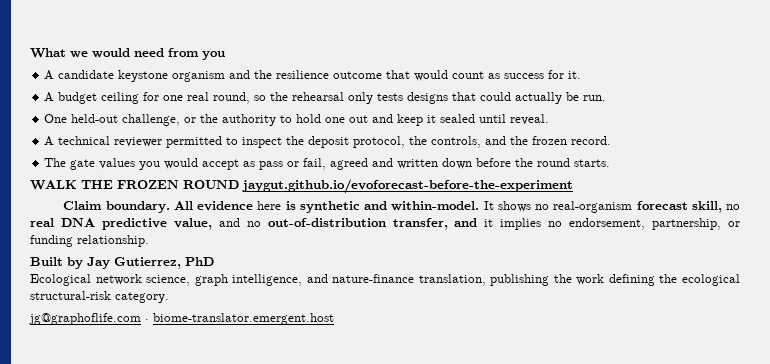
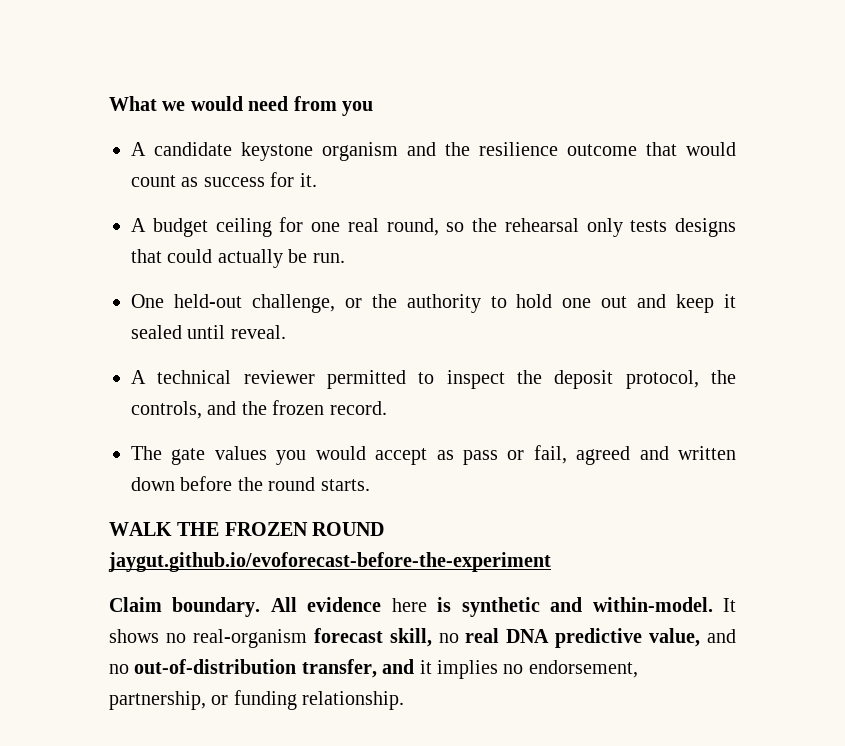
[30,257,214,269] [30,274,741,286] [30,291,169,303] [29,313,334,325] // Built by Jay Gutierrez, PhD // Ecological network science, graph intelligence, and nature-finance translation, publishing the work defining the ecological structural-risk category. // jg@graphoflife.com · biome-translator.emergent.host -> (405, 700) none

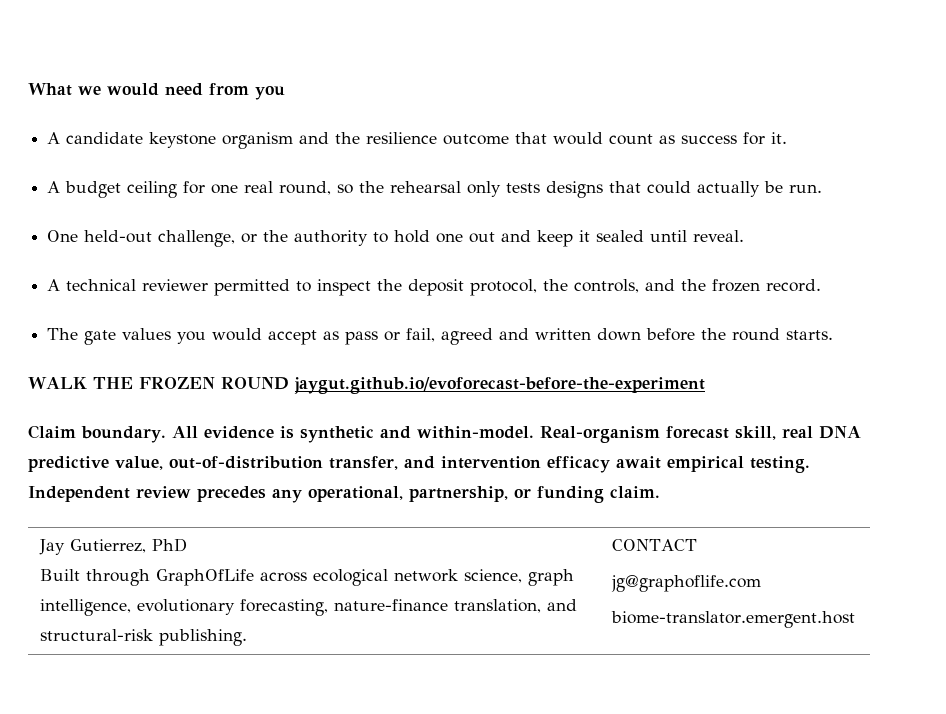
[391,598,427,612] here -> (274, 432) none
[723,598,737,612] [109,629,307,648] It shows no real-organism -> [539,426,660,443] Real-organism
[438,633,459,643] no -> (776, 433) none
[706,629,736,643] [109,664,129,674] and no -> (163, 463) none
[419,660,638,679] [109,690,405,710] it implies no endorsement, partnership, or funding relationship. -> [441,456,810,473] [28,486,660,503] [39,538,188,555] [40,569,575,586] [40,599,578,616] [40,629,248,646] [612,539,698,551] [611,575,762,592] [611,611,856,628] intervention efficacy await empirical testing. Independent review precedes any operational, partnership, or funding claim. // Jay Gutierrez, PhD // Built through GraphOfLife across ecological network science, graph intelligence, evolutionary forecasting, nature-finance translation, and structural-risk publishing. | CONTACT // jg@graphoflife.com // biome-translator.emergent.host

